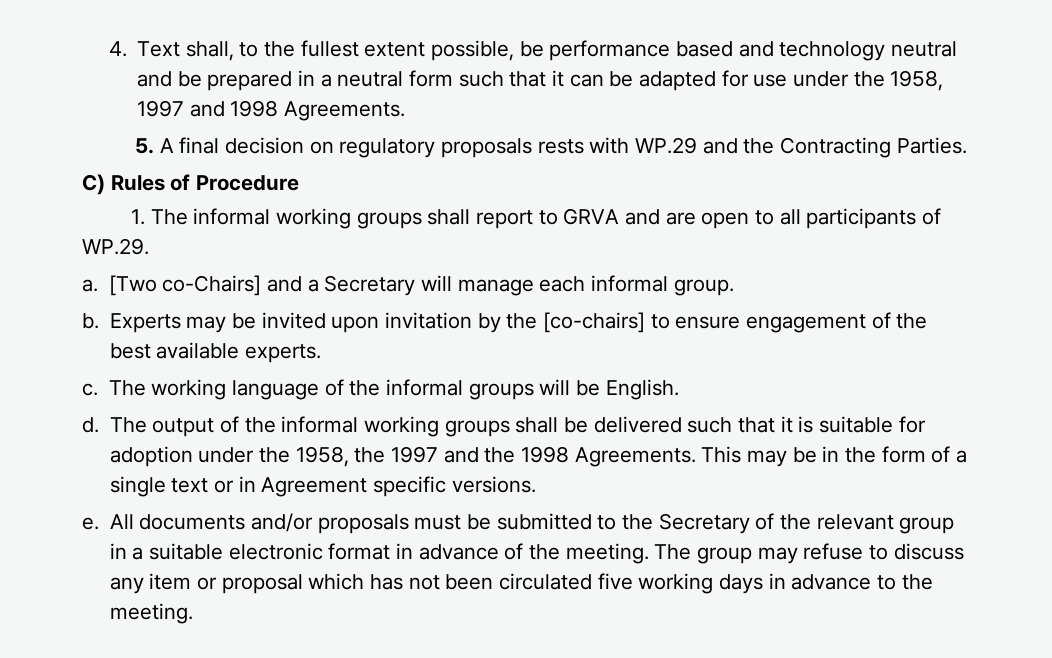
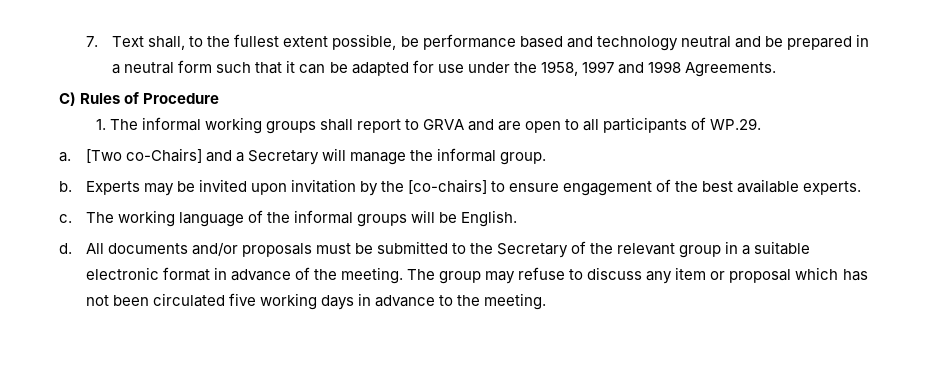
[108,41,127,57] 4. -> [85,36,98,47] 7.
[135,137,967,158] // 5. A final decision on regulatory proposals rests with WP.29 and the Contracting Parties. -> (777, 69) none
[539,276,586,292] each -> [409,150,433,161] the
[109,416,926,437] [109,446,967,467] [109,476,536,497] [82,517,99,530] The output of the informal working groups shall be delivered such that it is suitable for adoption under the 1958, the 1997 and the 1998 Agreements. This may be in the form of a single text or in Agreement specific versions. // e. -> (72, 248) none

